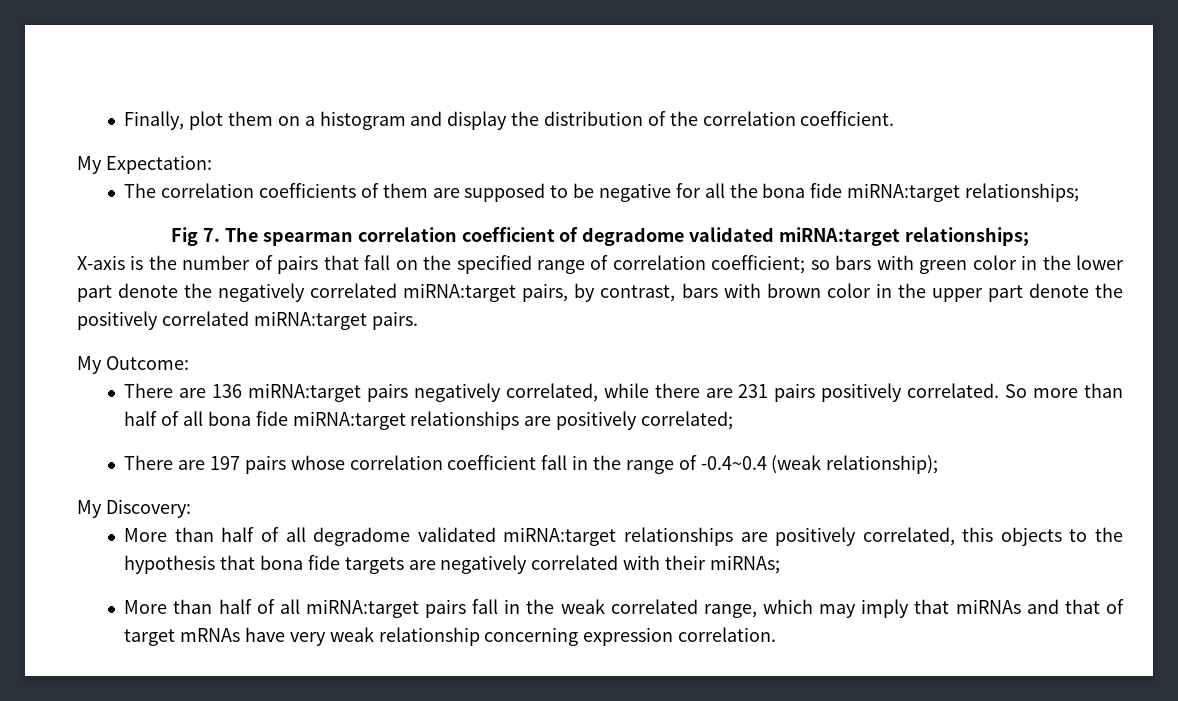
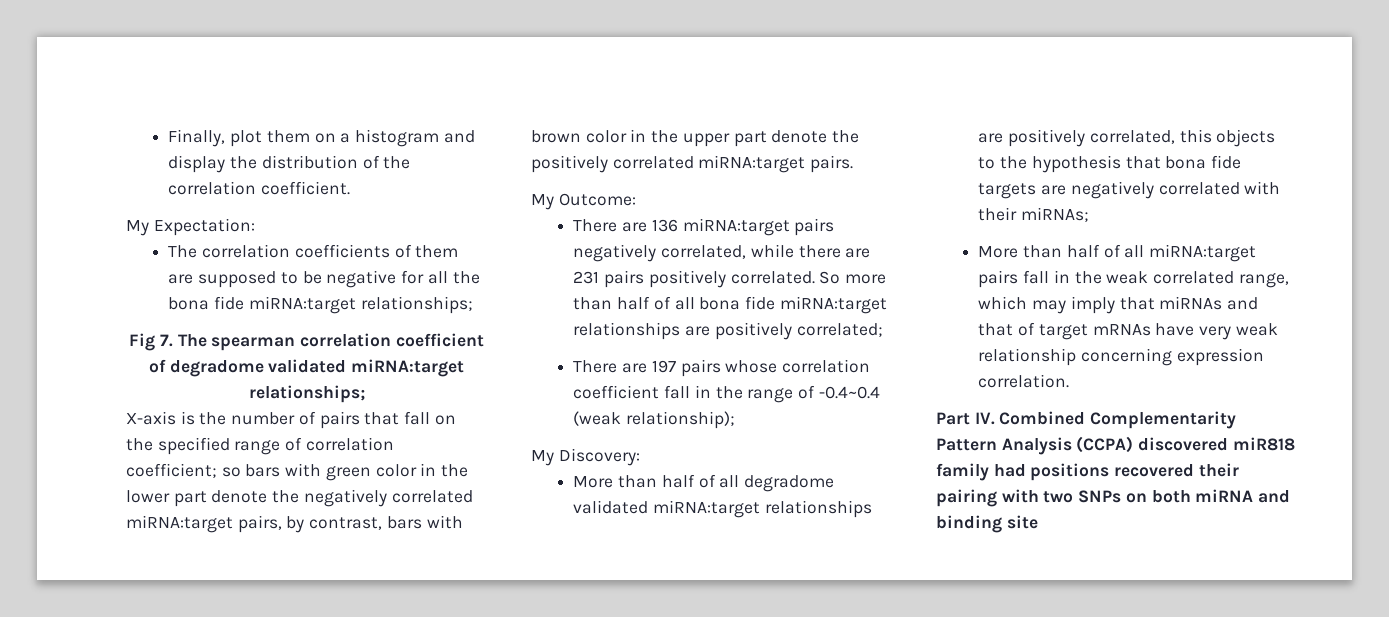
(777, 634) none -> [936,411,1237,429] [936,436,1295,455] [936,463,1239,481] [936,489,1291,507] [936,515,1038,533] // Part IV. Combined Complementarity Pattern Analysis (CCPA) discovered miR818 family had positions recovered their pairing with two SNPs on both miRNA and binding site

